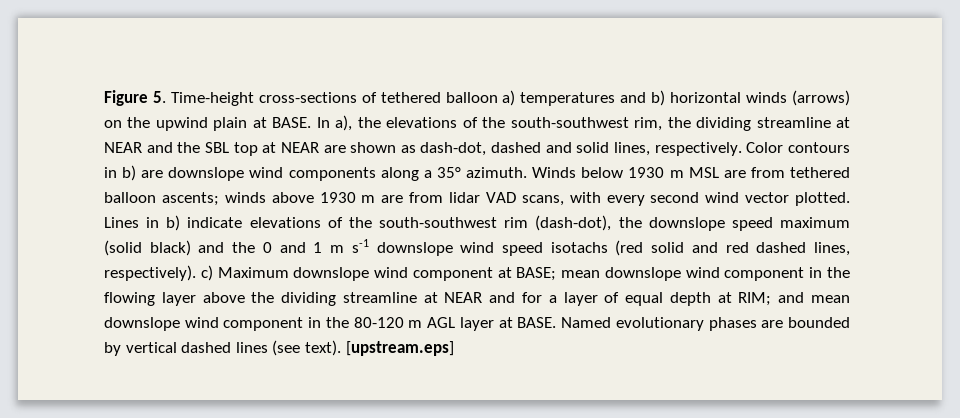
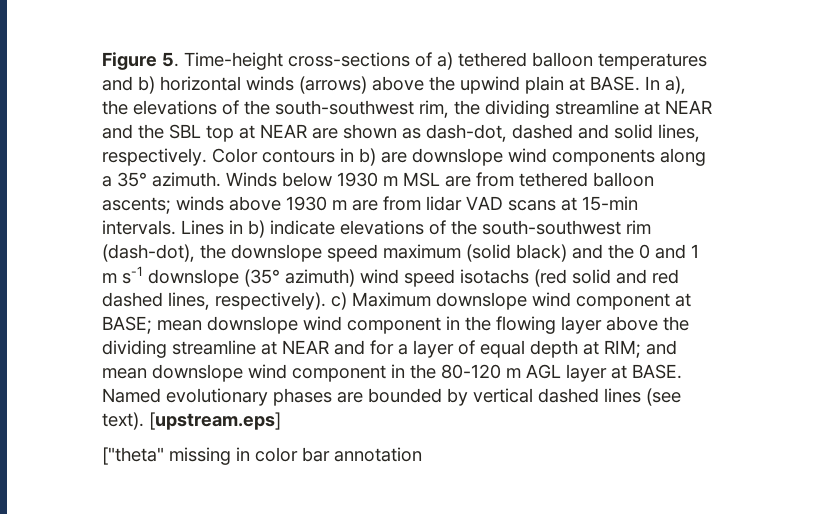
[380,90,516,106] tethered balloon a) -> [437,52,593,70] a) tethered balloon
[104,120,122,128] on -> [372,76,424,91] above
[521,192,850,206] scans, with every second wind vector plotted. -> [508,196,638,211] [102,220,176,235] scans at 15-min intervals.
(453, 249) none -> [244,269,355,287] (35° azimuth)
(454, 348) none -> [102,447,422,465] // ["theta" missing in color bar annotation

